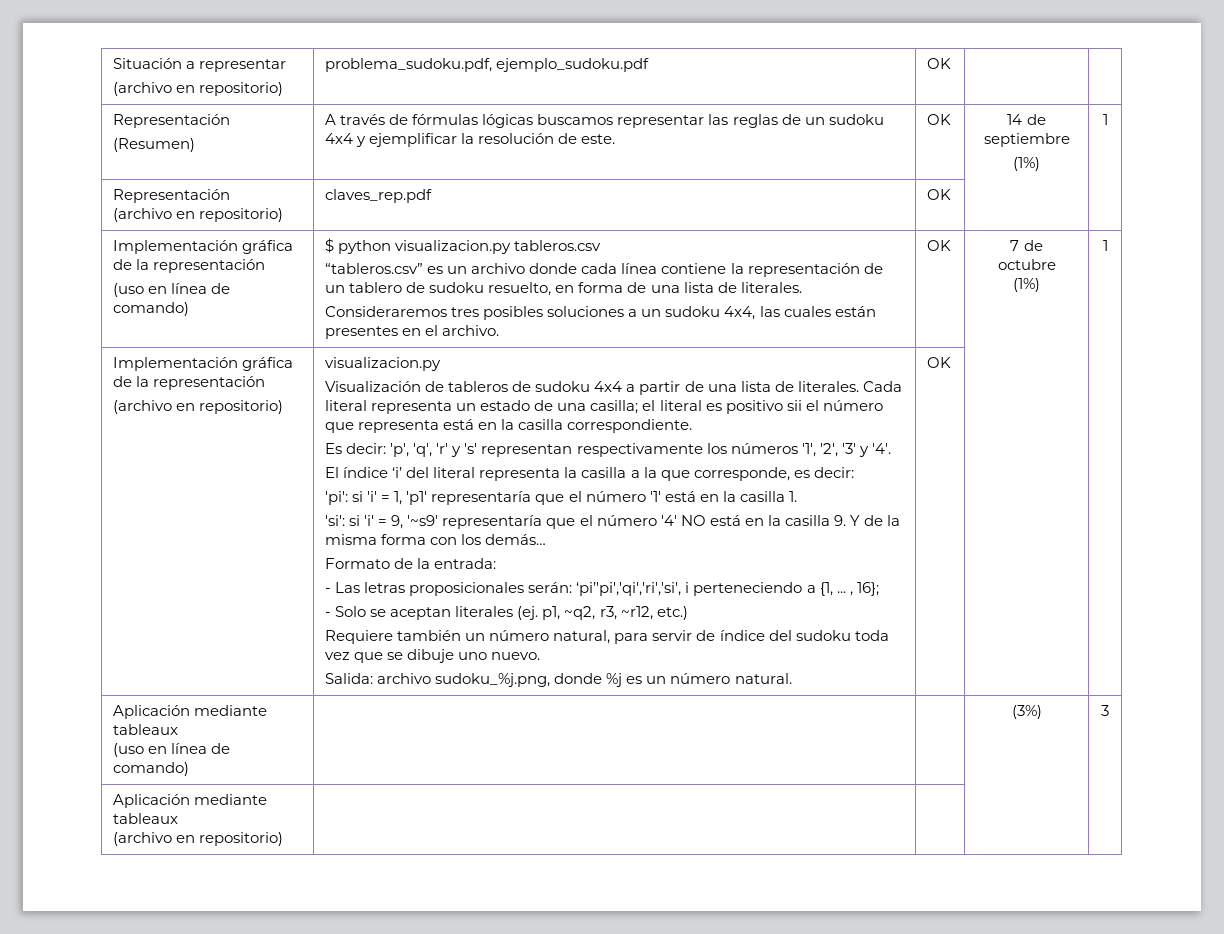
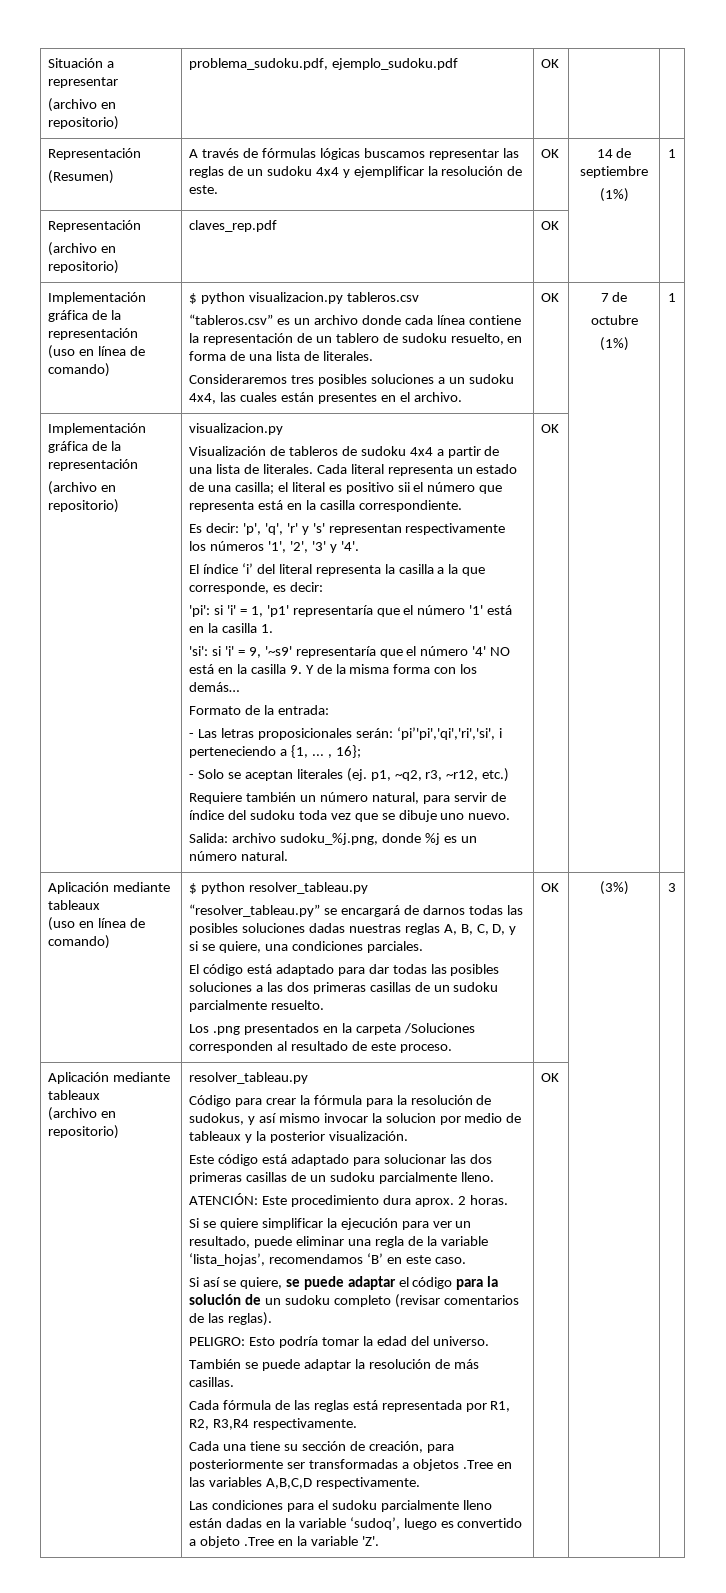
(190, 769) | -> [189,882,368,894] [189,904,523,917] [189,923,517,935] [189,941,423,953] [189,964,500,976] [189,982,499,994] [189,1000,325,1012] [189,1023,475,1035] [189,1041,452,1053] [541,883,560,892] $ python resolver_tableau.py // “resolver_tableau.py” se encargará de darnos todas las posibles soluciones dadas nuestras reglas A, B, C, D, y si se quiere, una condiciones parciales. // El código está adaptado para dar todas las posibles soluciones a las dos primeras casillas de un sudoku parcialmente resuelto. // Los .png presentados en la carpeta /Soluciones corresponden al resultado de este proceso. | OK
(284, 839) | -> [189,1072,309,1084] [189,1095,492,1107] [189,1113,522,1125] [189,1131,408,1143] [189,1154,492,1166] [189,1172,494,1184] [189,1193,508,1207] [189,1218,472,1230] [189,1236,488,1248] [189,1253,466,1266] [189,1276,499,1290] [189,1294,519,1308] [189,1312,272,1326] [189,1336,489,1348] [189,1359,479,1371] [189,1377,235,1387] [189,1400,511,1412] [189,1418,357,1430] [189,1441,454,1453] [189,1459,512,1471] [189,1477,420,1489] [189,1500,492,1512] [189,1517,523,1530] [189,1536,379,1548] [541,1073,560,1082] resolver_tableau.py // Código para crear la fórmula para la resolución de sudokus, y así mismo invocar la solucion por medio de tableaux y la posterior visualización. // Este código está adaptado para solucionar las dos primeras casillas de un sudoku parcialmente lleno. // ATENCIÓN: Este procedimiento dura aprox. 2 horas. // Si se quiere simplificar la ejecución para ver un resultado, puede eliminar una regla de la variable ‘lista_hojas’, recomendamos ‘B’ en este caso. // Si así se quiere, se puede adaptar el código para la solución de un sudoku completo (revisar comentarios de las reglas). // PELIGRO: Esto podría tomar la edad del universo. // También se puede adaptar la resolución de más casillas. // Cada fórmula de las reglas está representada por R1, R2, R3,R4 respectivamente. // Cada una tiene su sección de creación, para posteriormente ser transformadas a objetos .Tree en las variables A,B,C,D respectivamente. // Las condiciones para el sudoku parcialmente lleno están dadas en la variable ‘sudoq’, luego es convertido a objeto .Tree en la variable 'Z'. | OK

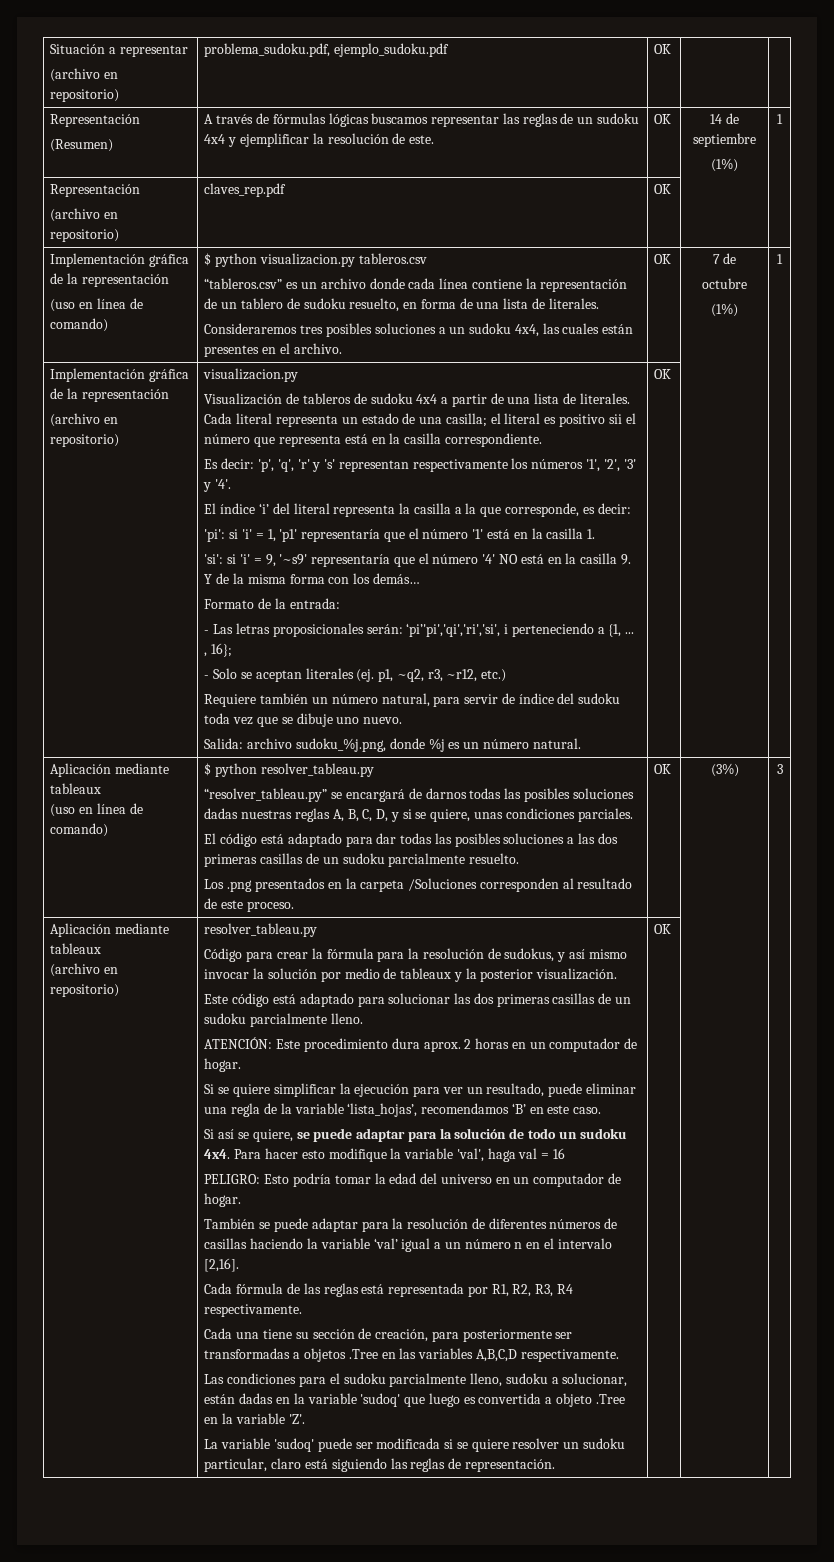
[264,944,288,951] una -> [473,812,503,819] unas
[385,1113,436,1123] solucion -> [267,968,317,979] solución
[469,1195,508,1205] horas. -> [475,1038,638,1052] [204,1058,242,1072] horas en un computador de hogar.
[398,1277,453,1289] el código -> (406, 1135) none
[264,1294,519,1308] [189,1312,272,1326] un sudoku completo (revisar comentarios de las reglas). -> [527,1128,627,1139] [204,1148,565,1162] todo un sudoku 4x4. Para hacer esto modifique la variable 'val', haga val = 16
[432,1336,489,1346] universo. -> [440,1173,621,1187] [204,1193,242,1207] universo en un computador de hogar.
[354,1359,479,1369] [189,1377,235,1387] la resolución de más casillas. -> [361,1218,618,1232] [204,1238,612,1252] [204,1258,240,1272] para la resolución de diferentes números de casillas haciendo la variable ‘val’ igual a un número n en el intervalo [2,16].
[213,1419,250,1430] R3,R4 -> [535,1284,573,1297] R3, R4
[462,1500,492,1510] lleno -> [470,1373,628,1387] lleno, sudoku a solucionar,
[349,1517,400,1530] ‘sudoq’, -> [360,1393,426,1407] 'sudoq' que
[457,1518,523,1528] convertido -> [478,1393,542,1404] convertida
(379, 1541) none -> [204,1438,625,1452] [204,1458,555,1472] // La variable 'sudoq' puede ser modificada si se quiere resolver un sudoku particular, claro está siguiendo las reglas de representación.

